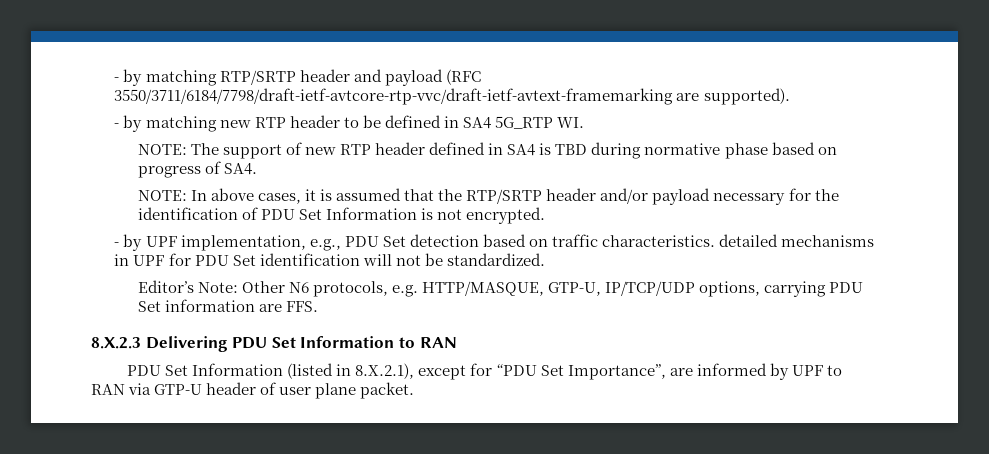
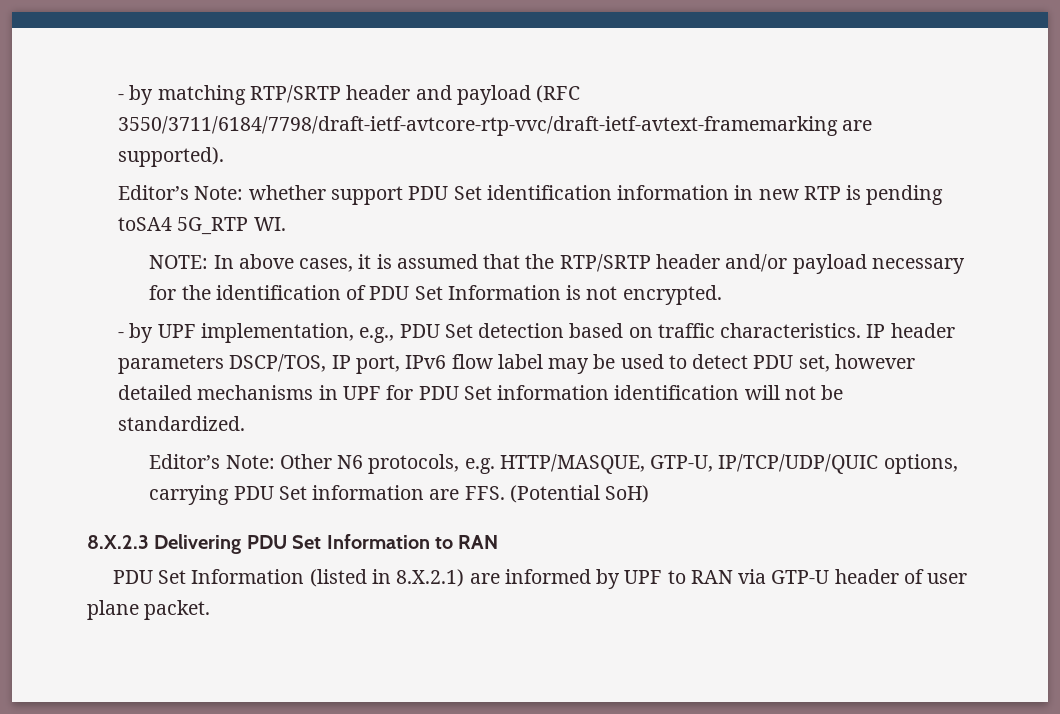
[114,115,585,132] [137,142,837,159] [137,161,257,178] - by matching new RTP header to be defined in SA4 5G_RTP WI. // NOTE: The support of new RTP header defined in SA4 is TBD during normative phase based on progress of SA4. -> [118,185,944,205] [118,217,286,235] Editor’s Note: whether support PDU Set identification information in new RTP is pending toSA4 5G_RTP WI.
(715, 241) none -> [866,323,955,338] [118,354,915,374] IP header parameters DSCP/TOS, IP port, IPv6 flow label may be used to detect PDU set, however
(256, 260) none -> [497,385,610,400] information
[605,281,696,296] IP/TCP/UDP -> [718,454,879,474] IP/TCP/UDP/QUIC
(318, 306) none -> [509,485,650,503] (Potential SoH)
[355,363,666,380] 8.X.2.1), except for “PDU Set Importance”, -> [396,569,465,587] 8.X.2.1)

